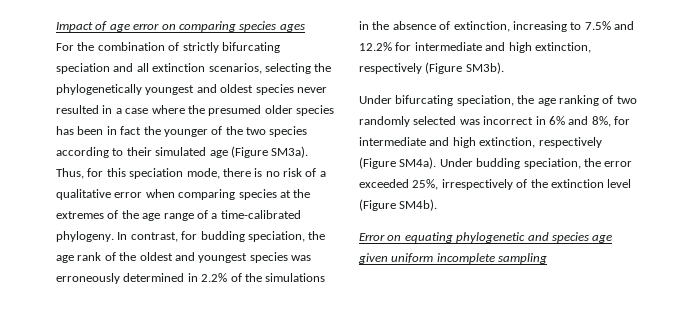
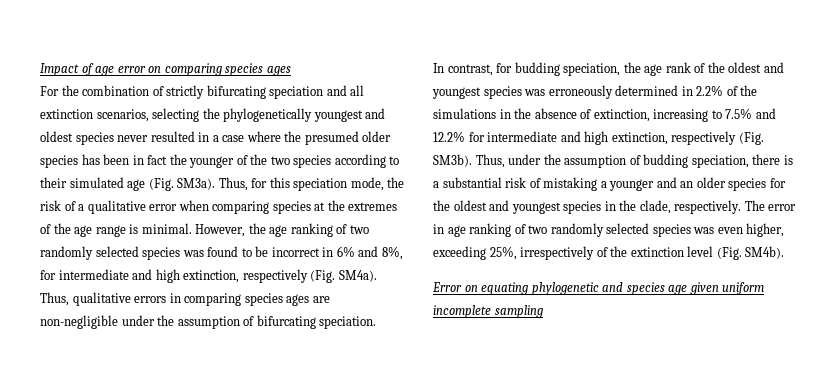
[230,146,268,158] (Figure -> [148,178,174,191] (Fig.
[222,168,280,177] there is no -> [387,177,405,188] the
[196,210,301,219] [56,231,114,242] of a time-calibrated phylogeny. -> [129,223,369,237] [40,246,403,260] [40,269,377,283] [40,292,330,306] [40,315,377,329] is minimal. However, the age ranking of two randomly selected species was found to be incorrect in 6% and 8%, for intermediate and high extinction, respectively (Fig. SM4a). Thus, qualitative errors in comparing species ages are non-negligible under the assumption of bifurcating speciation. //
[425,62,463,74] (Figure -> [738,132,764,145] (Fig.
[359,95,637,106] [359,116,630,127] [359,137,602,148] [359,157,633,169] [359,179,409,188] // Under bifurcating speciation, the age ranking of two randomly selected was incorrect in 6% and 8%, for intermediate and high extinction, respectively (Figure SM4a). Under budding speciation, the error exceeded -> [475,154,793,168] [433,177,786,191] [433,200,797,214] [433,223,785,237] [433,246,486,260] Thus, under the assumption of budding speciation, there is a substantial risk of mistaking a younger and an older species for the oldest and youngest species in the clade, respectively. The error in age ranking of two randomly selected species was even higher, exceeding
[359,199,396,211] (Figure -> [716,247,742,260] (Fig.

